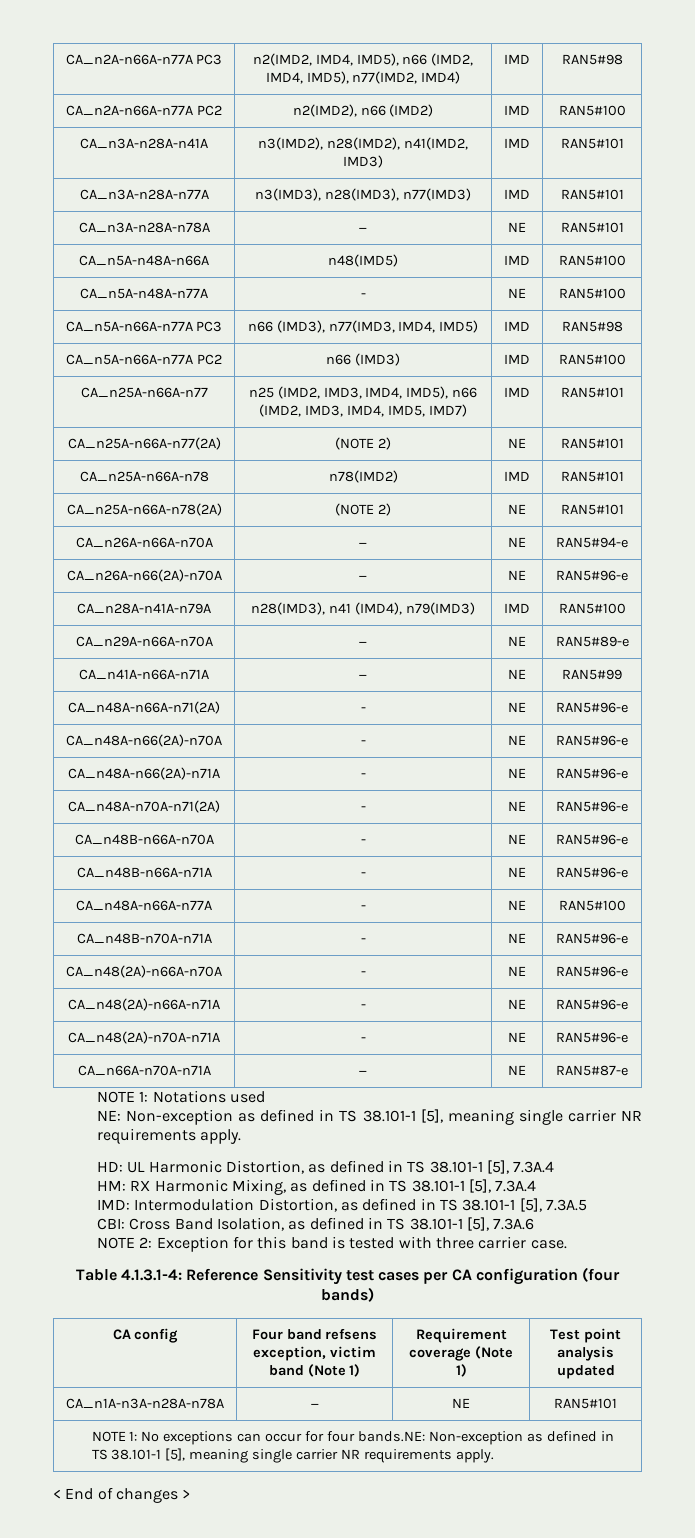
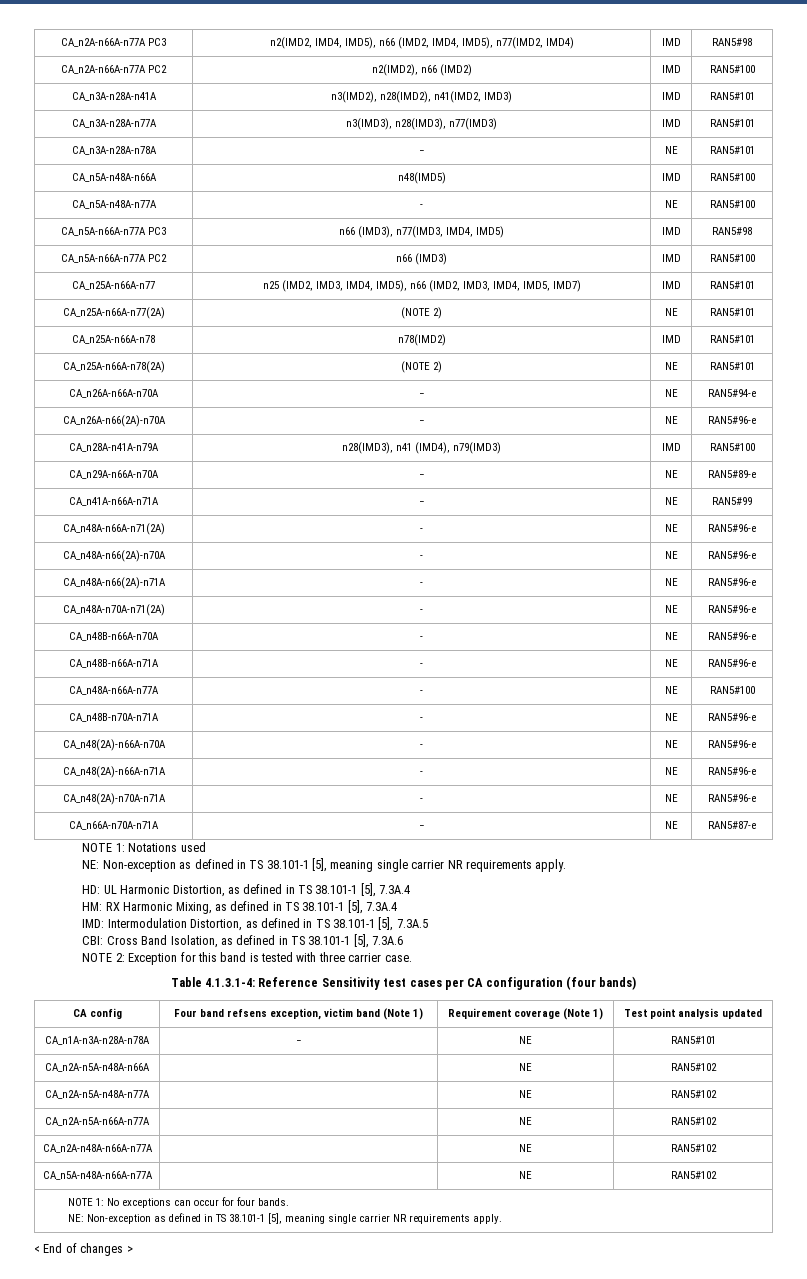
(617, 1403) none -> [45,1063,150,1072] [519,1063,532,1071] [670,1063,717,1071] [45,1090,150,1099] [519,1090,532,1098] [670,1090,717,1098] [45,1117,150,1126] [519,1117,532,1125] [670,1117,717,1125] [42,1144,153,1153] [519,1144,532,1152] [670,1144,717,1152] [42,1171,153,1180] [519,1171,532,1179] [670,1171,717,1179] // CA_n2A-n5A-n48A-n66A | | NE | RAN5#102 // CA_n2A-n5A-n48A-n77A | | NE | RAN5#102 // CA_n2A-n5A-n66A-n77A | | NE | RAN5#102 // CA_n2A-n48A-n66A-n77A | | NE | RAN5#102 // CA_n5A-n48A-n66A-n77A | | NE | RAN5#102
[357,1431,425,1442] bands.NE: -> [258,1198,290,1206] [68,1214,85,1222] bands. // NE:

